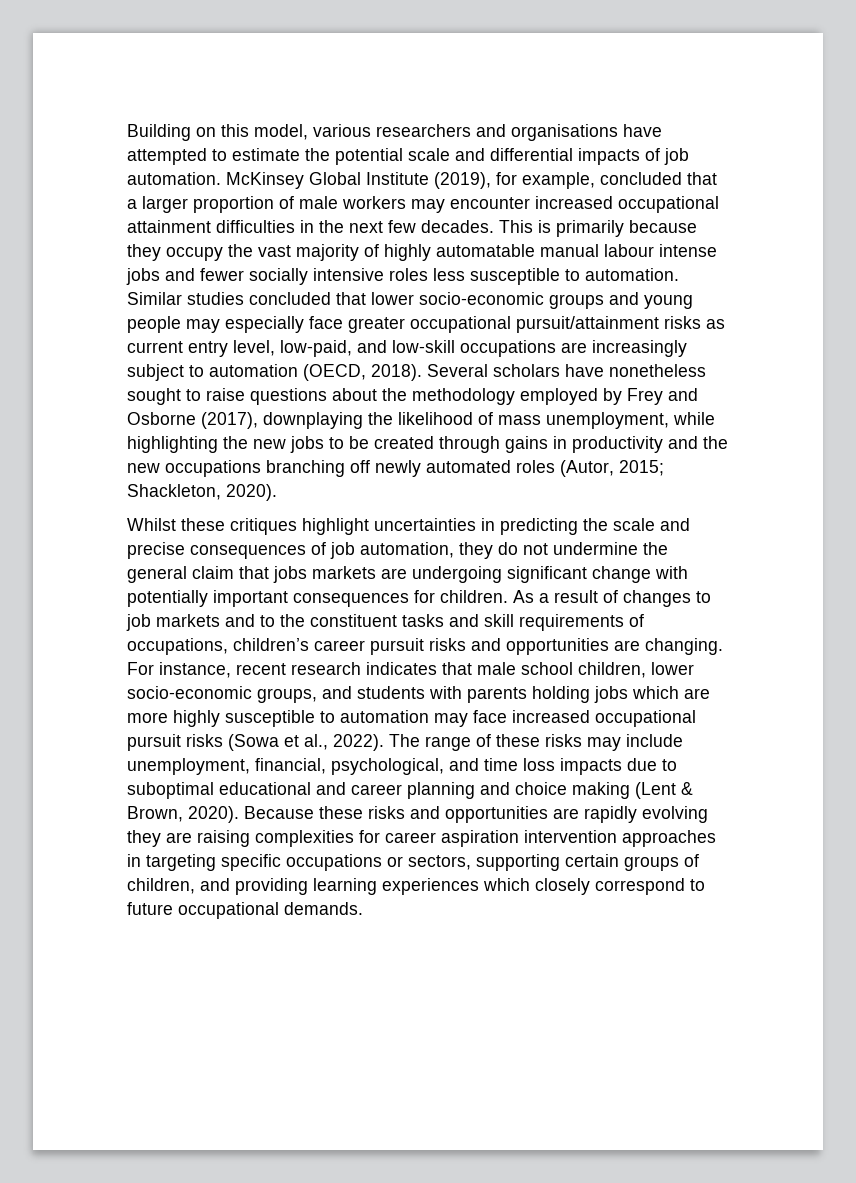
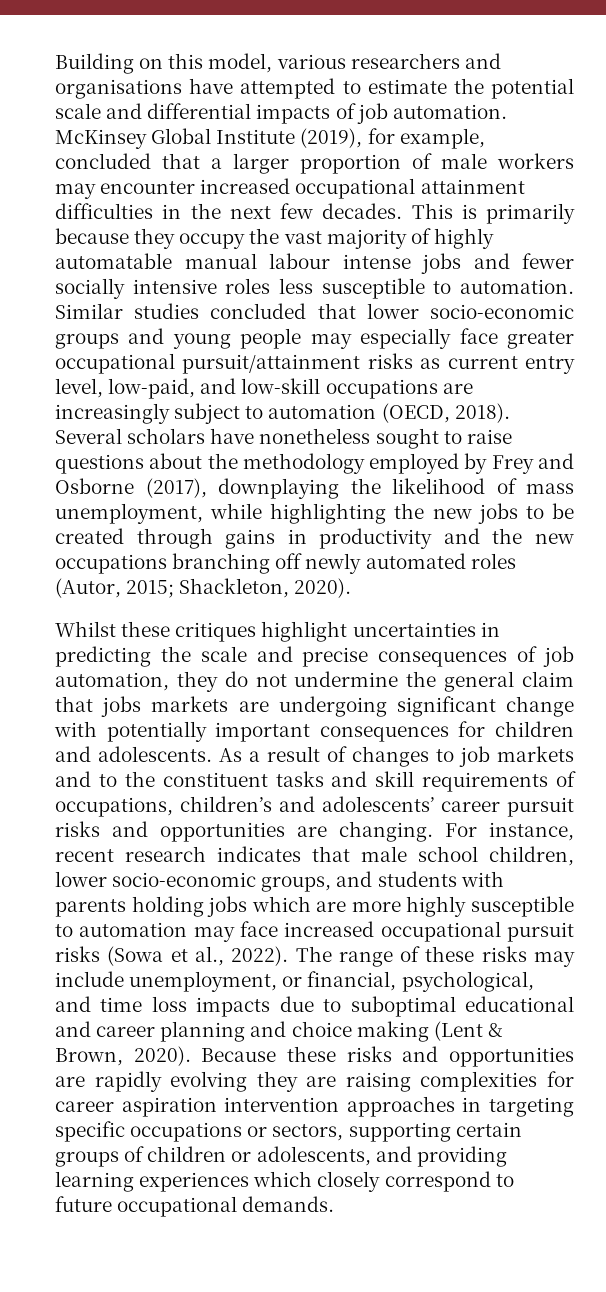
[440,590,508,603] children. -> [495,721,574,737] [55,746,212,762] children and adolescents.
(309, 644) none -> [279,796,434,812] and adolescents’
(250, 766) none -> [282,976,303,987] or
[127,878,195,894] children, -> [147,1146,371,1166] children or adolescents,

